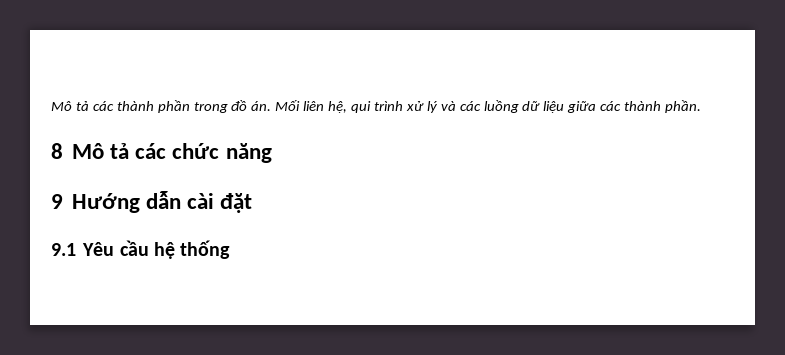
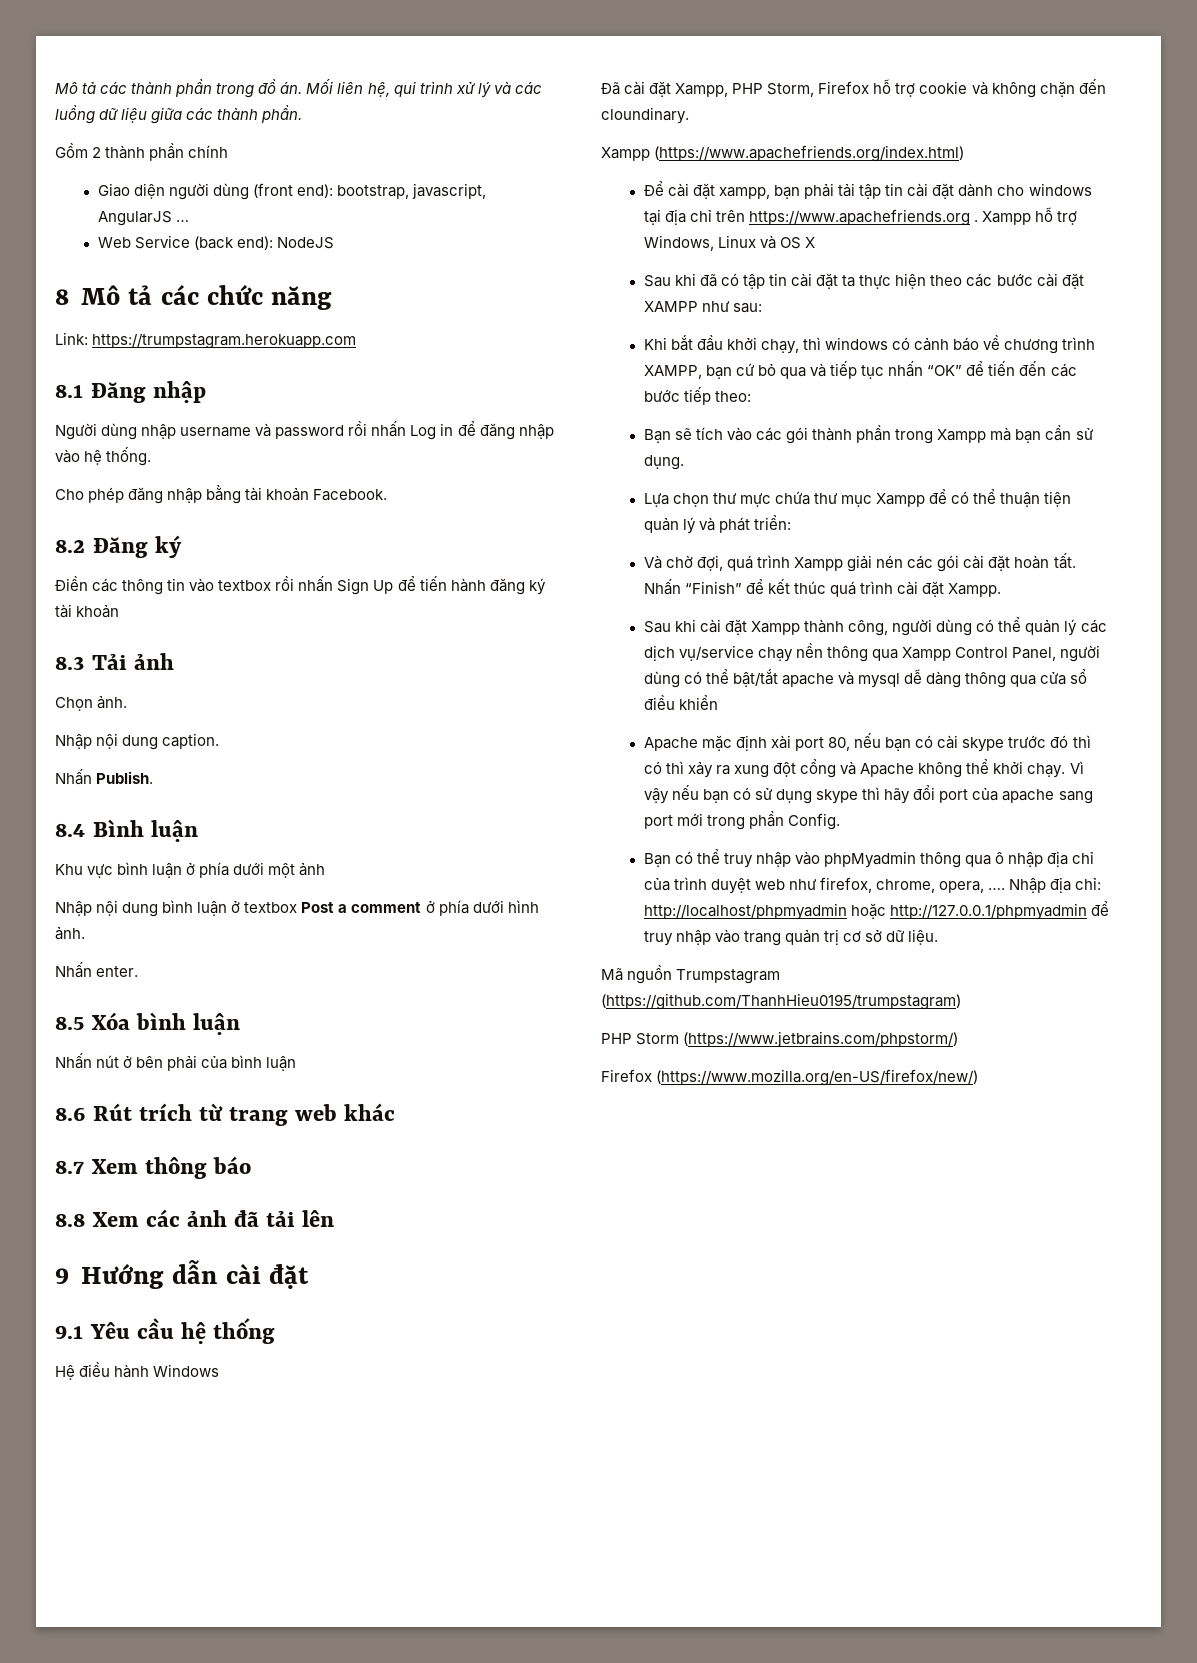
(702, 106) none -> [55,143,229,161] [97,183,487,200] [97,211,189,226] [97,235,335,250] // Gồm 2 thành phần chính // Giao diện người dùng (front end): bootstrap, javascript, AngularJS … // Web Service (back end): NodeJS
(272, 153) none -> [55,332,357,349] [55,380,206,403] [55,421,554,440] [55,447,152,466] [55,485,388,504] [55,535,182,558] [55,576,546,595] [55,604,120,618] [55,653,174,670] [55,696,128,711] [55,733,220,750] [55,769,154,785] [55,819,198,842] [55,862,326,879] [55,900,539,917] [55,927,85,940] [55,962,139,978] [55,1012,240,1035] [55,1053,297,1072] [55,1103,395,1126] [55,1156,251,1179] [55,1209,334,1227] // Link: https://trumpstagram.herokuapp.com // 8.1 Đăng nhập // Người dùng nhập username và password rồi nhấn Log in để đăng nhập vào hệ thống. // Cho phép đăng nhập bằng tài khoản Facebook. // 8.2 Đăng ký // Điền các thông tin vào textbox rồi nhấn Sign Up để tiến hành đăng ký tài khoản // 8.3 Tải ảnh // Chọn ảnh. // Nhập nội dung caption. // Nhấn Publish. // 8.4 Bình luận // Khu vực bình luận ở phía dưới một ảnh // Nhập nội dung bình luận ở textbox Post a comment ở phía dưới hình ảnh. // Nhấn enter. // 8.5 Xóa bình luận // Nhấn nút ở bên phải của bình luận // 8.6 Rút trích từ trang web khác // 8.7 Xem thông báo // 8.8 Xem các ảnh đã tải lên
(231, 249) none -> [55,1362,220,1380] [601,79,1106,98] [601,107,689,124] [601,145,965,162] [643,181,1092,200] [643,207,1078,226] [643,235,816,251] [643,273,1084,290] [643,301,762,313] [643,335,1096,354] [643,361,1077,380] [643,387,751,405] [643,425,1093,444] [643,455,684,470] [643,489,1072,508] [643,515,792,534] [643,553,1076,572] [643,579,1002,598] [643,617,1107,636] [643,643,1101,662] [643,669,1088,688] [643,695,718,710] [643,733,1091,752] [643,759,1084,778] [643,785,1093,804] [643,811,841,830] [643,849,1095,868] [643,877,1102,894] [643,901,1110,920] [643,929,939,946] [601,965,781,984] [601,993,961,1010] [601,1031,959,1047] [601,1069,979,1086] // Hệ điều hành Windows // Đã cài đặt Xampp, PHP Storm, Firefox hỗ trợ cookie và không chặn đến cloundinary. // Xampp (https://www.apachefriends.org/index.html) // Để cài đặt xampp, bạn phải tải tập tin cài đặt dành cho windows tại địa chỉ trên https://www.apachefriends.org . Xampp hỗ trợ Windows, Linux và OS X // Sau khi đã có tập tin cài đặt ta thực hiện theo các bước cài đặt XAMPP như sau: // Khi bắt đầu khởi chạy, thì windows có cảnh báo về chương trình XAMPP, bạn cứ bỏ qua và tiếp tục nhấn “OK” để tiến đến các bước tiếp theo: // Bạn sẽ tích vào các gói thành phần trong Xampp mà bạn cần sử dụng. // Lựa chọn thư mực chứa thư mục Xampp để có thể thuận tiện quản lý và phát triển: // Và chờ đợi, quá trình Xampp giải nén các gói cài đặt hoàn tất. Nhấn “Finish” để kết thúc quá trình cài đặt Xampp. // Sau khi cài đặt Xampp thành công, người dùng có thể quản lý các dịch vụ/service chạy nền thông qua Xampp Control Panel, người dùng có thể bật/tắt apache và mysql dễ dàng thông qua cửa sổ điều khiển // Apache mặc định xài port 80, nếu bạn có cài skype trước đó thì có thì xảy ra xung đột cổng và Apache không thể khởi chạy. Vì vậy nếu bạn có sử dụng skype thì hãy đổi port của apache sang port mới trong phần Config. // Bạn có thể truy nhập vào phpMyadmin thông qua ô nhập địa chỉ của trình duyệt web như firefox, chrome, opera, …. Nhập địa chỉ: http://localhost/phpmyadmin hoặc http://127.0.0.1/phpmyadmin để truy nhập vào trang quản trị cơ sở dữ liệu. // Mã nguồn Trumpstagram (https://github.com/ThanhHieu0195/trumpstagram) // PHP Storm (https://www.jetbrains.com/phpstorm/) // Firefox (https://www.mozilla.org/en-US/firefox/new/)

